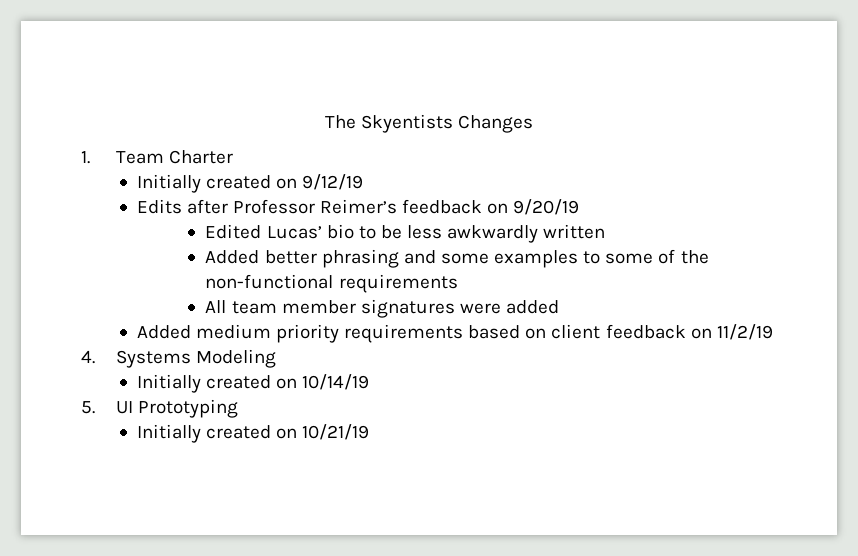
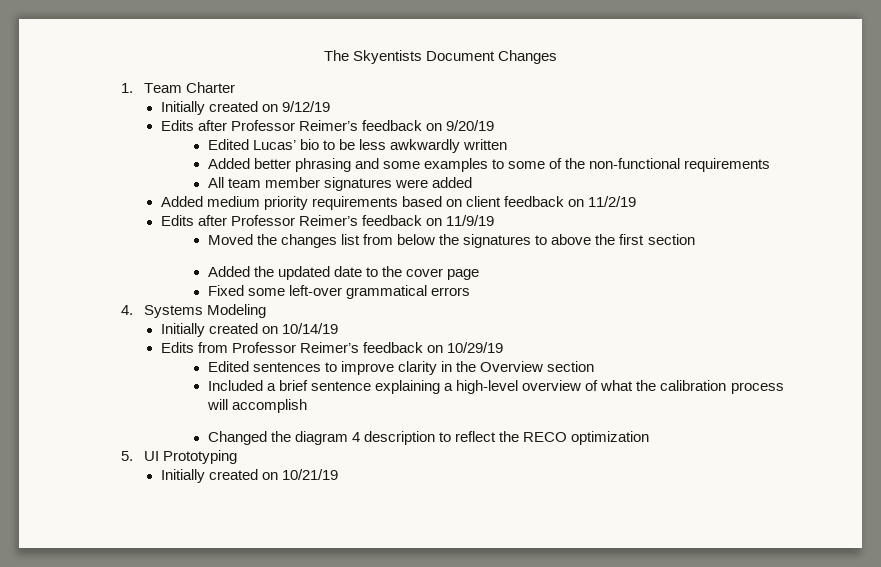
(453, 123) none -> [426,51,496,61] Document
(773, 332) none -> [160,215,495,226] [207,234,695,248] [207,266,480,280] [207,285,471,299] // Edits after Professor Reimer’s feedback on 11/9/19 // Moved the changes list from below the signatures to above the first section // Added the updated date to the cover page // Fixed some left-over grammatical errors
(370, 382) none -> [160,342,504,353] [207,361,595,375] [207,380,784,394] [206,399,307,413] [207,431,650,445] // Edits from Professor Reimer’s feedback on 10/29/19 // Edited sentences to improve clarity in the Overview section // Included a brief sentence explaining a high-level overview of what the calibration process will accomplish // Changed the diagram 4 description to reflect the RECO optimization

